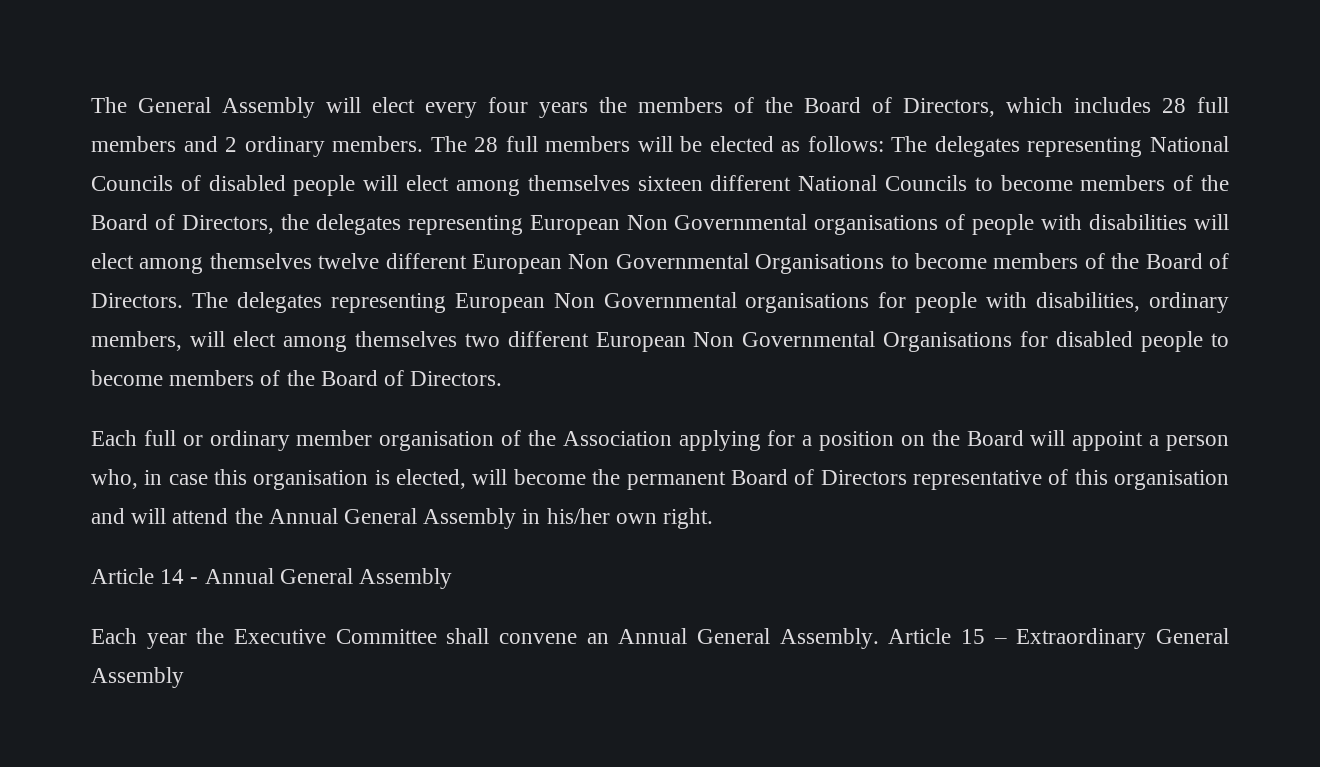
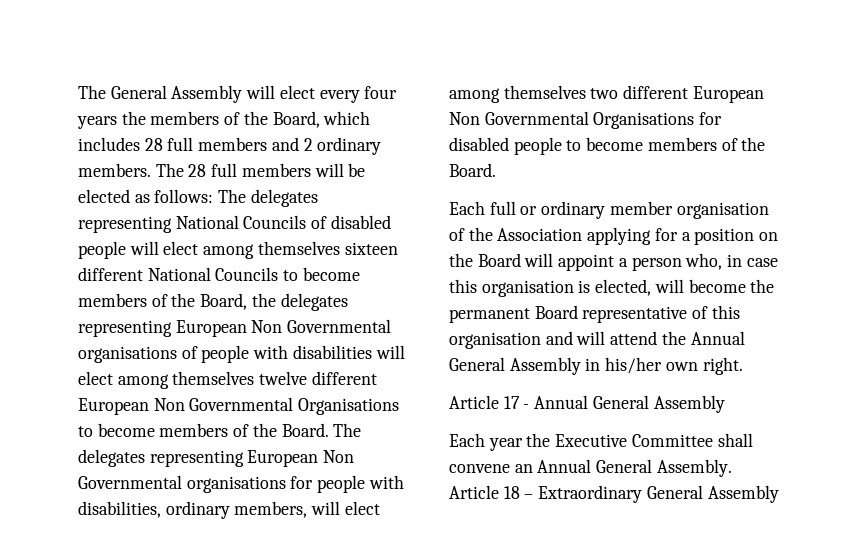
[804,97,995,117] Board of Directors, -> [272,111,320,128] Board,
[91,214,274,234] Board of Directors, -> [200,293,248,310] Board,
[1145,253,1229,269] [91,293,183,308] Board of Directors. -> [281,423,329,437] Board.
[320,370,503,386] Board of Directors. -> [449,163,496,177] Board.
[794,469,907,485] of Directors -> (578, 312) none
[160,569,185,584] 14 -> [503,396,520,409] 17
[960,629,985,644] 15 -> [503,486,520,499] 18

